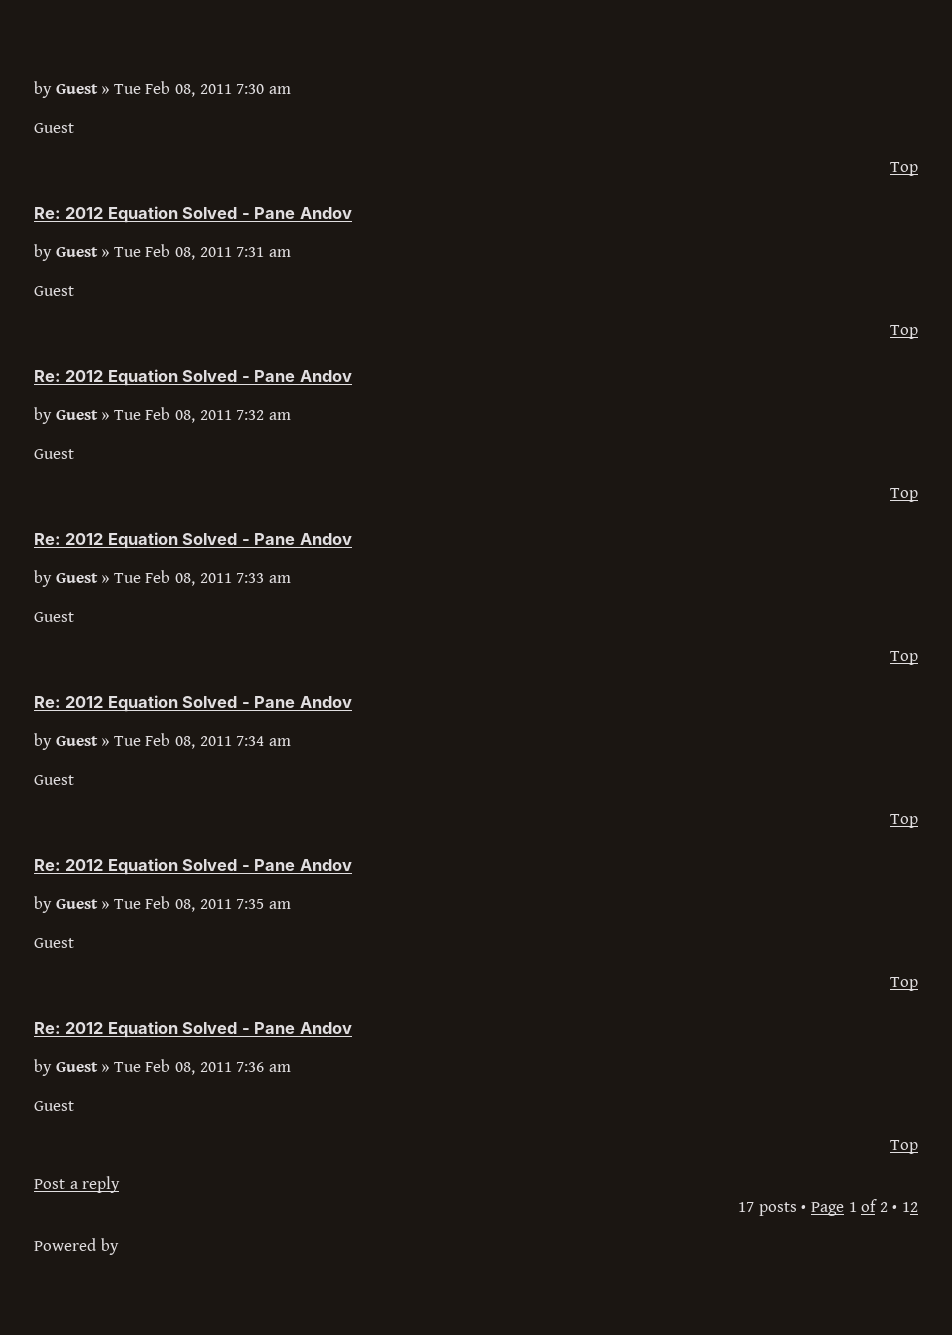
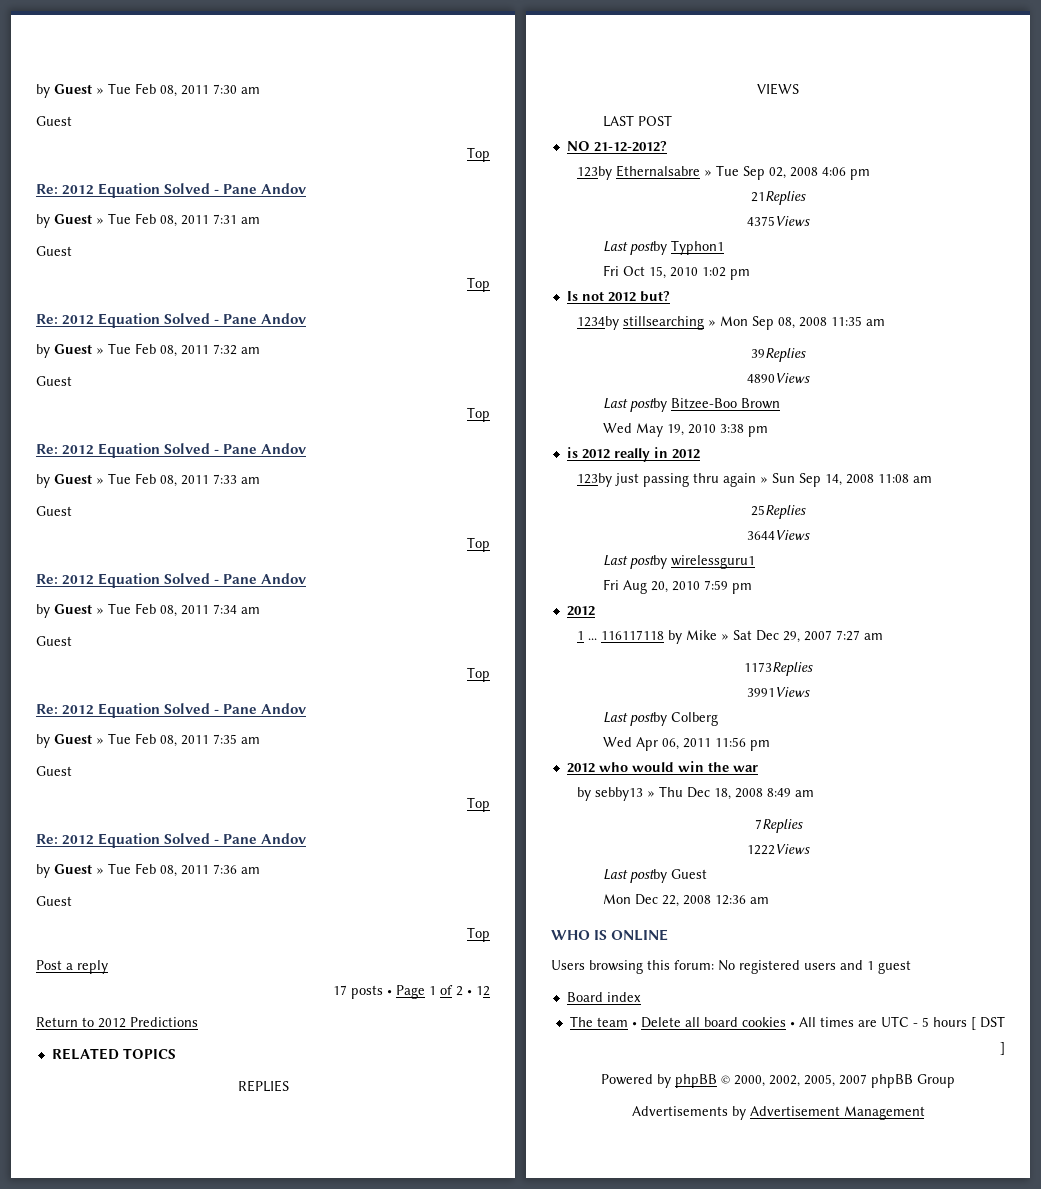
[34,1238,119,1255] Powered by -> [36,1017,198,1028] [51,1048,176,1060] [237,1080,289,1092] [757,83,799,95] [603,115,673,127] [566,141,667,152] [577,165,871,180] [751,191,806,205] [747,216,810,226] [603,240,725,255] [603,265,751,280] [566,291,670,302] [577,316,886,330] [751,348,806,362] [747,373,810,383] [603,398,781,412] [603,423,769,437] [566,447,700,462] [577,473,933,487] [751,505,806,519] [747,530,810,540] [603,555,756,569] [603,579,753,594] [566,606,595,616] [577,630,884,644] [744,662,813,676] [747,687,810,697] [603,712,719,726] [603,737,771,751] [566,761,758,773] [577,786,815,801] [754,819,803,833] [747,844,810,855] [603,869,708,883] [603,894,770,907] [551,929,669,941] [551,960,911,974] [566,992,641,1002] [570,1016,1005,1030] [1000,1042,1005,1055] [601,1074,955,1088] [631,1106,925,1120] Return to 2012 Predictions // RELATED TOPICS // REPLIES // VIEWS // LAST POST // NO 21-12-2012? // 123by Ethernalsabre » Tue Sep 02, 2008 4:06 pm // 21Replies // 4375Views // Last postby Typhon1 // Fri Oct 15, 2010 1:02 pm // Is not 2012 but? // 1234by stillsearching » Mon Sep 08, 2008 11:35 am // 39Replies // 4890Views // Last postby Bitzee-Boo Brown // Wed May 19, 2010 3:38 pm // is 2012 really in 2012 // 123by just passing thru again » Sun Sep 14, 2008 11:08 am // 25Replies // 3644Views // Last postby wirelessguru1 // Fri Aug 20, 2010 7:59 pm // 2012 // 1 ... 116117118 by Mike » Sat Dec 29, 2007 7:27 am // 1173Replies // 3991Views // Last postby Colberg // Wed Apr 06, 2011 11:56 pm // 2012 who would win the war // by sebby13 » Thu Dec 18, 2008 8:49 am // 7Replies // 1222Views // Last postby Guest // Mon Dec 22, 2008 12:36 am // WHO IS ONLINE // Users browsing this forum: No registered users and 1 guest // Board index // The team • Delete all board cookies • All times are UTC - 5 hours [ DST ] // Powered by phpBB © 2000, 2002, 2005, 2007 phpBB Group // Advertisements by Advertisement Management

